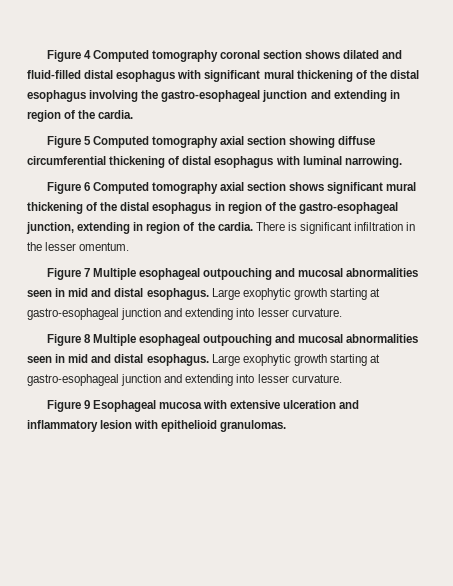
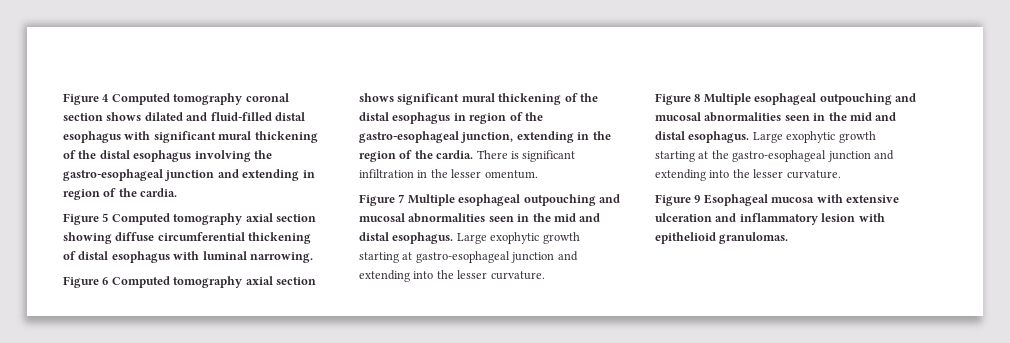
(144, 226) none -> [592,131,611,140] the
(66, 292) none -> [532,213,551,222] the
(255, 312) none -> [436,270,454,279] the
[68,354,381,366] [27,374,255,386] mid and distal esophagus. Large exophytic growth starting at gastro-esophageal junction and extending into -> [828,112,897,121] [655,131,876,143] [655,150,894,162] [655,169,750,181] the mid and distal esophagus. Large exophytic growth starting at the gastro-esophageal junction and extending into the

